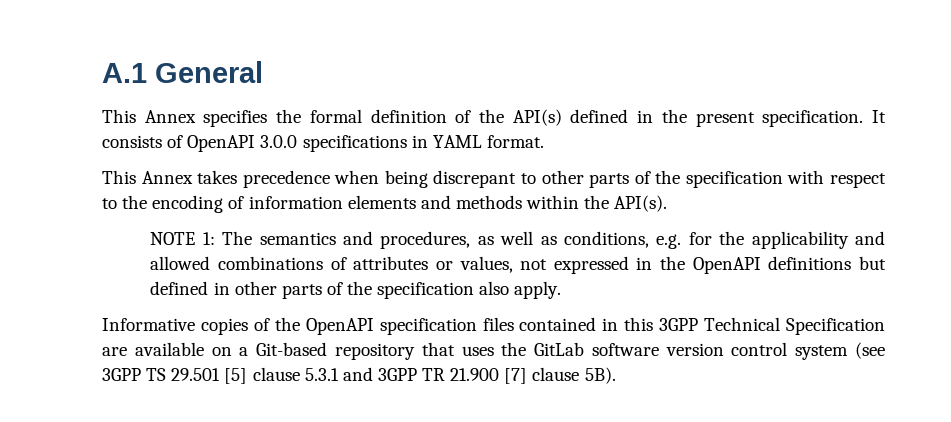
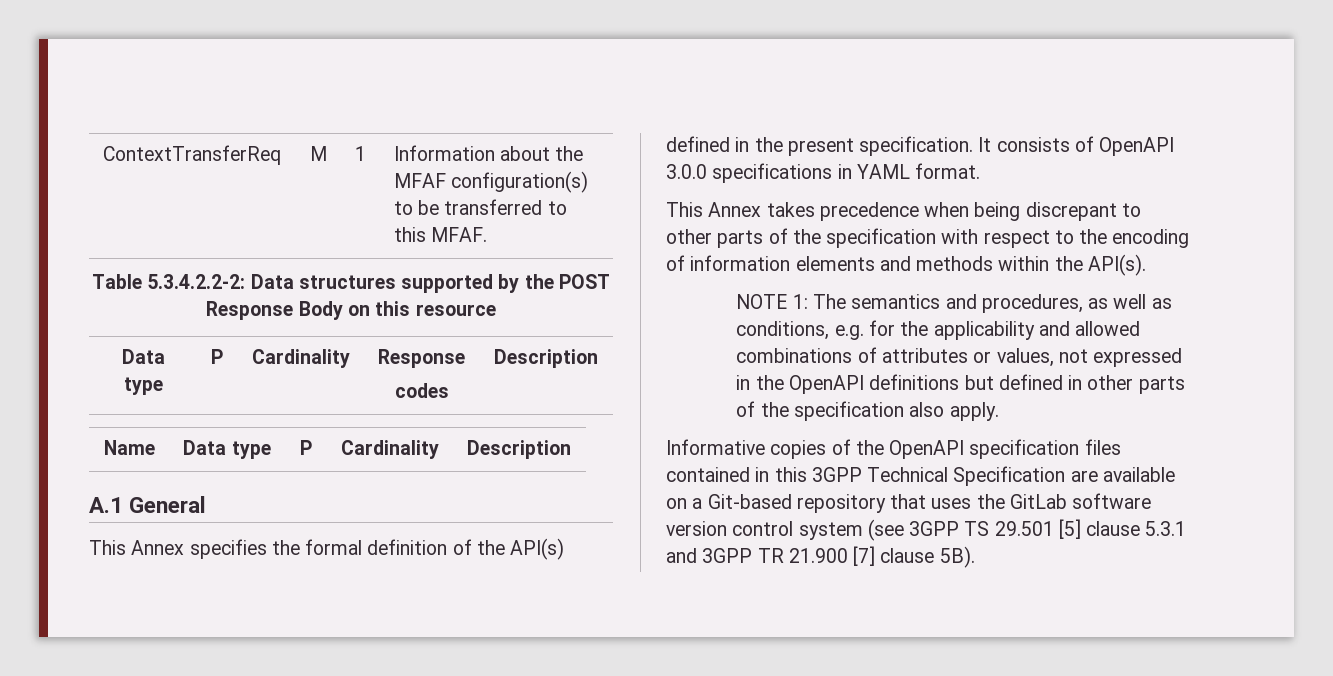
(102, 73) none -> [102,145,281,165] [310,146,327,161] [354,146,366,161] [393,145,584,161] [393,171,589,193] [393,199,567,215] [393,227,488,242] [92,274,610,293] [206,301,496,320] [121,349,165,364] [123,377,163,395] [211,349,223,364] [251,349,350,368] [378,349,465,368] [394,383,449,398] [494,349,598,368] [103,440,155,455] [183,440,271,459] [300,440,312,455] [340,440,439,459] [467,440,571,459] ContextTransferReq | M | 1 | Information about the MFAF configuration(s) to be transferred to this MFAF. // Table 5.3.4.2.2-2: Data structures supported by the POST Response Body on this resource // Data type | P | Cardinality | Response // codes | Description // Name | Data type | P | Cardinality | Description //

